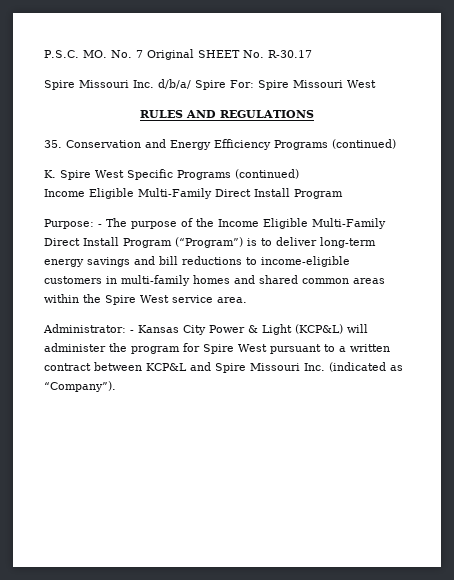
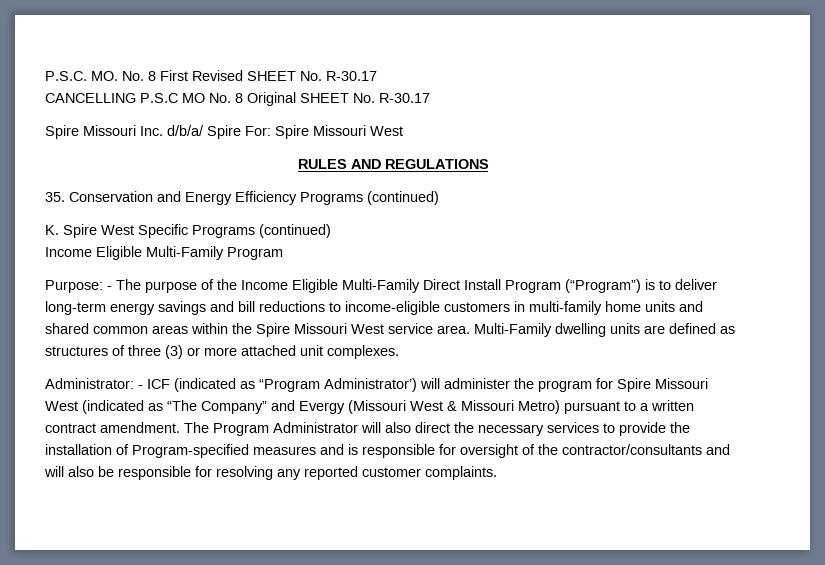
[135,50,143,58] 7 -> [148,70,377,81] [45,93,243,103] 8 First Revised SHEET No. R-30.17 // CANCELLING P.S.C MO No. 8
[215,188,290,197] Direct Install -> (224, 253) none
[193,275,230,284] homes -> [605,301,675,312] home units
(136, 300) none -> [294,323,347,334] Missouri
[43,324,343,335] // Administrator: - Kansas City Power & Light (KCP&L) -> [474,323,735,337] [45,345,399,359] [45,378,417,392] Multi-Family dwelling units are defined as structures of three (3) or more attached unit complexes. // Administrator: - ICF (indicated as “Program Administrator’)
[238,344,267,352] West -> [655,378,708,389] [45,400,560,414] Missouri West (indicated as “The Company” and Evergy (Missouri West & Missouri Metro)
[94,362,403,373] [44,381,116,392] between KCP&L and Spire Missouri Inc. (indicated as “Company”). -> [100,422,690,436] [45,444,730,458] [44,466,497,480] amendment. The Program Administrator will also direct the necessary services to provide the installation of Program-specified measures and is responsible for oversight of the contractor/consultants and will also be responsible for resolving any reported customer complaints.

